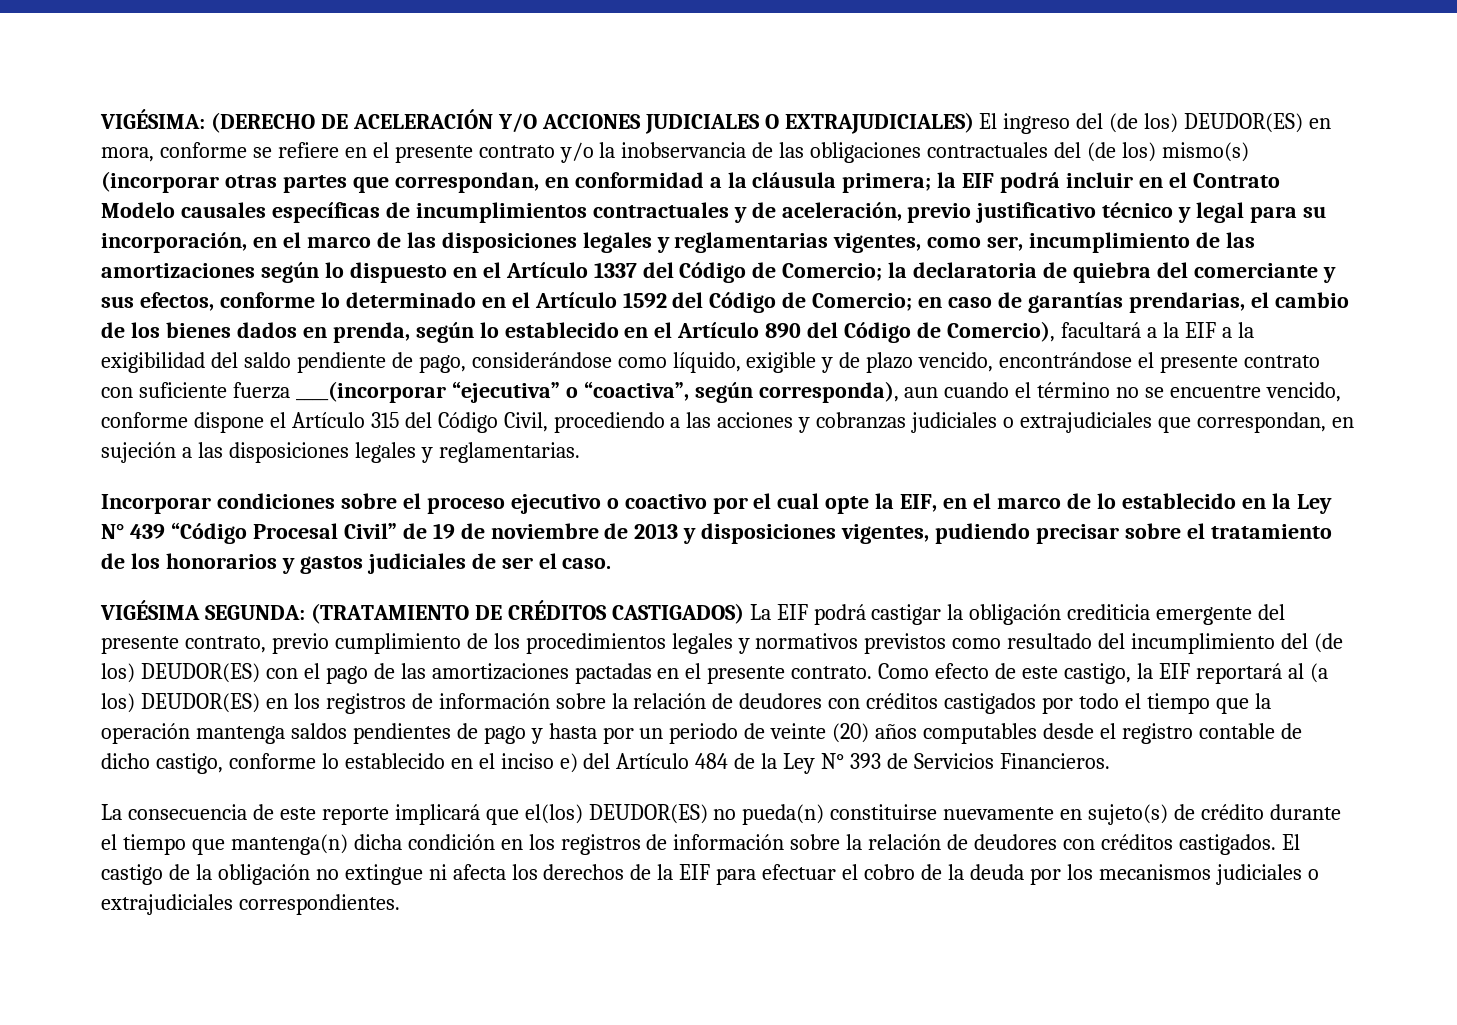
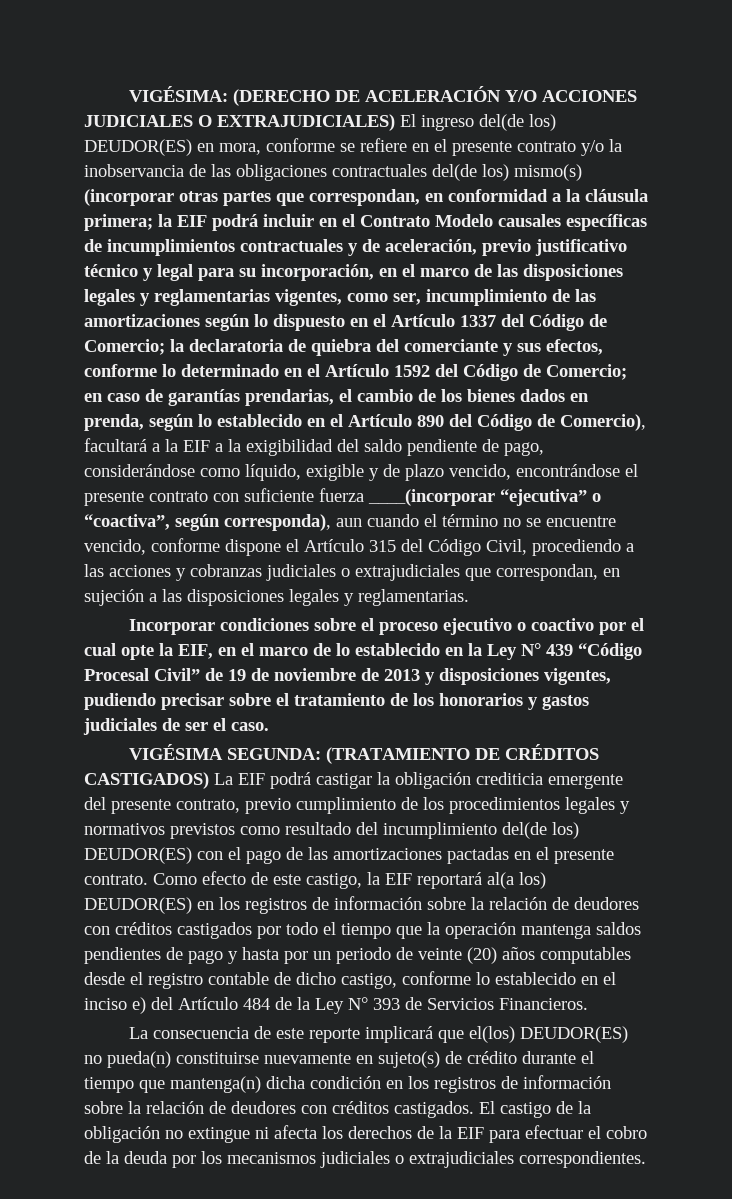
[1076,113,1139,133] del (de -> [479,114,524,131] del(de
[1054,142,1117,162] del (de -> [432,164,477,181] del(de
[1281,633,1344,653] del (de -> [502,822,547,839] del(de
[1287,663,1328,683] al (a -> [487,872,514,889] al(a

